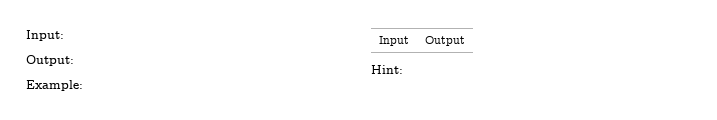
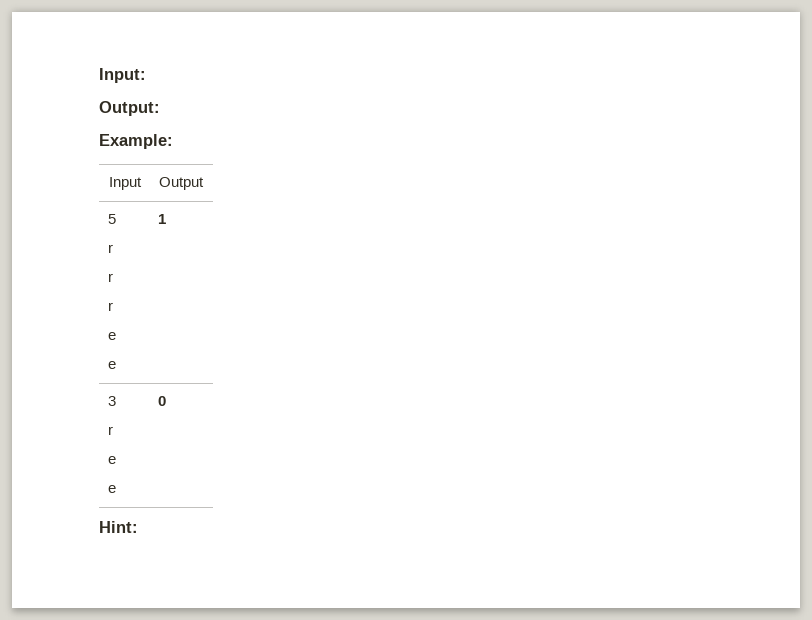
(465, 41) none -> [107,214,116,224] [107,244,113,253] [107,273,113,282] [107,302,113,311] [107,332,116,340] [107,361,116,369] [157,214,166,224] [107,396,116,406] [107,426,113,435] [107,456,116,464] [107,485,116,493] [157,396,166,406] // 5 // r // r // r // e // e | 1 // 3 // r // e // e | 0

